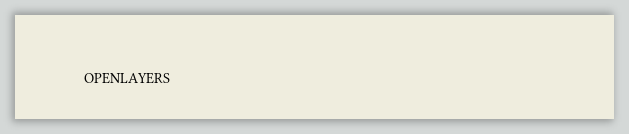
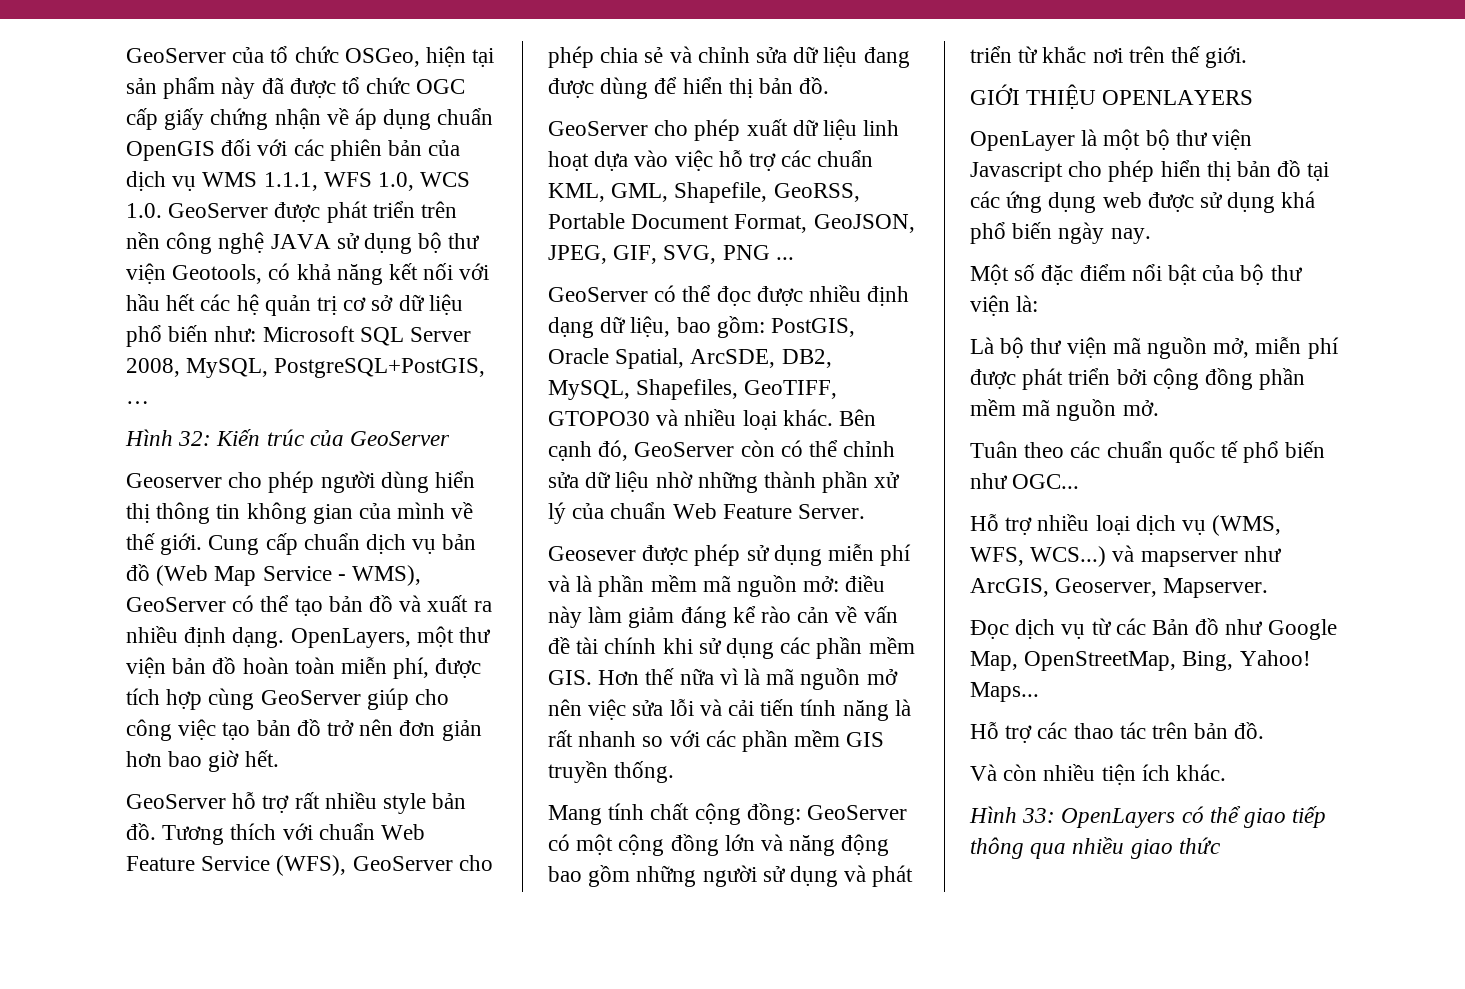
[84,72,170,84] OPENLAYERS -> [126,46,495,67] [126,77,466,99] [126,108,494,130] [126,139,461,161] [126,171,471,191] [126,201,458,223] [126,232,481,254] [126,263,490,285] [126,294,463,316] [126,325,472,347] [126,358,486,378] [126,401,149,404] [125,429,451,446] [126,471,476,493] [126,502,474,524] [126,533,477,555] [126,564,422,586] [126,595,492,616] [126,626,492,648] [126,657,482,679] [126,688,450,710] [126,719,482,741] [126,750,279,772] [126,792,467,814] [126,823,426,845] [126,855,493,876] [548,46,910,68] [548,77,830,99] [548,119,900,141] [548,150,874,171] [548,182,860,203] [548,213,915,233] [548,245,794,264] [548,285,910,306] [548,316,856,338] [548,348,832,369] [548,379,838,400] [548,409,877,430] [548,440,896,461] [548,471,901,493] [548,502,866,524] [548,544,912,566] [548,575,886,597] [548,606,898,628] [548,637,915,659] [548,668,898,690] [548,699,911,721] [548,730,885,752] [548,761,675,783] [548,803,908,825] [548,834,890,856] [548,865,914,887] [970,46,1248,68] [970,84,1254,109] [970,129,1253,151] [970,160,1330,182] [970,191,1316,213] [970,222,1151,244] [970,264,1303,285] [970,295,1039,316] [970,337,1339,359] [970,368,1306,390] [970,399,1159,421] [970,441,1326,463] [970,473,1080,489] [970,514,1282,536] [970,545,1282,567] [970,578,1269,598] [970,618,1337,640] [970,650,1311,671] [970,682,1039,702] [970,722,1265,743] [970,764,1227,785] [969,806,1327,828] [970,837,1220,859] GeoServer của tổ chức OSGeo, hiện tại sản phẩm này đã được tổ chức OGC cấp giấy chứng nhận về áp dụng chuẩn OpenGIS đối với các phiên bản của dịch vụ WMS 1.1.1, WFS 1.0, WCS 1.0. GeoServer được phát triển trên nền công nghệ JAVA sử dụng bộ thư viện Geotools, có khả năng kết nối với hầu hết các hệ quản trị cơ sở dữ liệu phổ biến như: Microsoft SQL Server 2008, MySQL, PostgreSQL+PostGIS, … // Hình 32: Kiến trúc của GeoServer // Geoserver cho phép người dùng hiển thị thông tin không gian của mình về thế giới. Cung cấp chuẩn dịch vụ bản đồ (Web Map Service - WMS), GeoServer có thể tạo bản đồ và xuất ra nhiều định dạng. OpenLayers, một thư viện bản đồ hoàn toàn miễn phí, được tích hợp cùng GeoServer giúp cho công việc tạo bản đồ trở nên đơn giản hơn bao giờ hết. // GeoServer hỗ trợ rất nhiều style bản đồ. Tương thích với chuẩn Web Feature Service (WFS), GeoServer cho phép chia sẻ và chỉnh sửa dữ liệu đang được dùng để hiển thị bản đồ. // GeoServer cho phép xuất dữ liệu linh hoạt dựa vào việc hỗ trợ các chuẩn KML, GML, Shapefile, GeoRSS, Portable Document Format, GeoJSON, JPEG, GIF, SVG, PNG ... // GeoServer có thể đọc được nhiều định dạng dữ liệu, bao gồm: PostGIS, Oracle Spatial, ArcSDE, DB2, MySQL, Shapefiles, GeoTIFF, GTOPO30 và nhiều loại khác. Bên cạnh đó, GeoServer còn có thể chỉnh sửa dữ liệu nhờ những thành phần xử lý của chuẩn Web Feature Server. // Geosever được phép sử dụng miễn phí và là phần mềm mã nguồn mở: điều này làm giảm đáng kể rào cản về vấn đề tài chính khi sử dụng các phần mềm GIS. Hơn thế nữa vì là mã nguồn mở nên việc sửa lỗi và cải tiến tính năng là rất nhanh so với các phần mềm GIS truyền thống. // Mang tính chất cộng đồng: GeoServer có một cộng đồng lớn và năng động bao gồm những người sử dụng và phát triển từ khắc nơi trên thế giới. // GIỚI THIỆU OPENLAYERS // OpenLayer là một bộ thư viện Javascript cho phép hiển thị bản đồ tại các ứng dụng web được sử dụng khá phổ biến ngày nay. // Một số đặc điểm nổi bật của bộ thư viện là: // Là bộ thư viện mã nguồn mở, miễn phí được phát triển bởi cộng đồng phần mềm mã nguồn mở. // Tuân theo các chuẩn quốc tế phổ biến như OGC... // Hỗ trợ nhiều loại dịch vụ (WMS, WFS, WCS...) và mapserver như ArcGIS, Geoserver, Mapserver. // Đọc dịch vụ từ các Bản đồ như Google Map, OpenStreetMap, Bing, Yahoo! Maps... // Hỗ trợ các thao tác trên bản đồ. // Và còn nhiều tiện ích khác. // Hình 33: OpenLayers có thể giao tiếp thông qua nhiều giao thức

